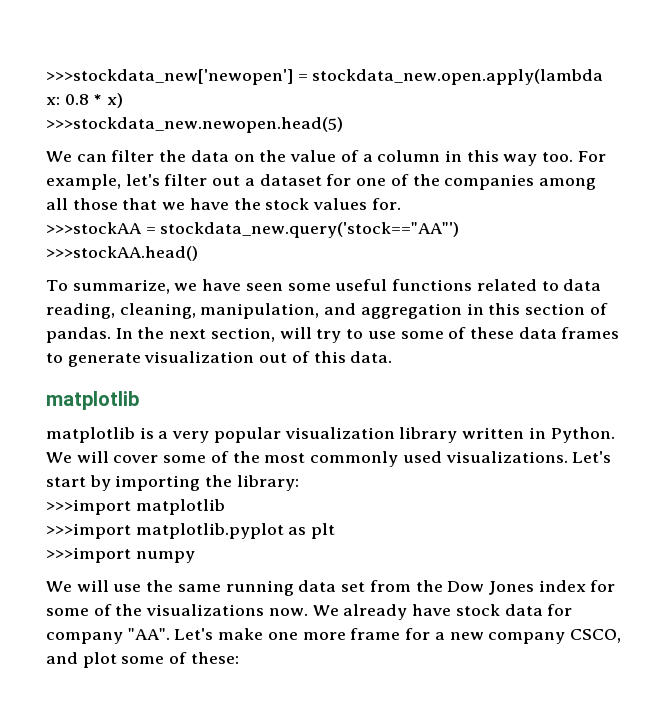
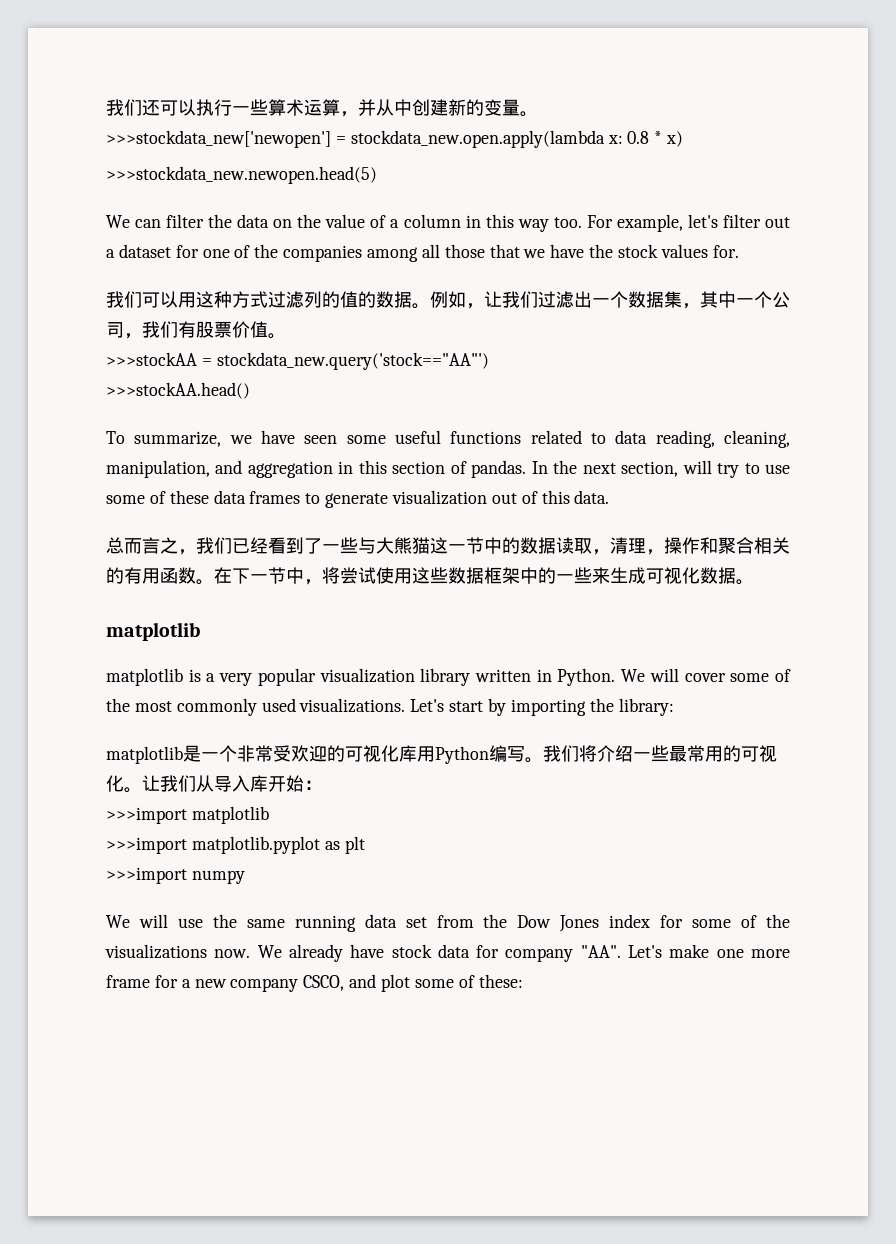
(46, 77) none -> [106,99,538,117] 我们还可以执行一些算术运算，并从中创建新的变量。 //
(401, 204) none -> [106,291,790,309] [106,321,286,339] // 我们可以用这种方式过滤列的值的数据。例如，让我们过滤出一个数据集，其中一个公司，我们有股票价值。
(393, 357) none -> [106,537,790,555] [106,567,754,585] // 总而言之，我们已经看到了一些与大熊猫这一节中的数据读取，清理，操作和聚合相关的有用函数。在下一节中，将尝试使用这些数据框架中的一些来生成可视化数据。
(299, 483) none -> [106,745,777,764] [106,775,322,793] // matplotlib是一个非常受欢迎的可视化库用Python编写。我们将介绍一些最常用的可视化。让我们从导入库开始：

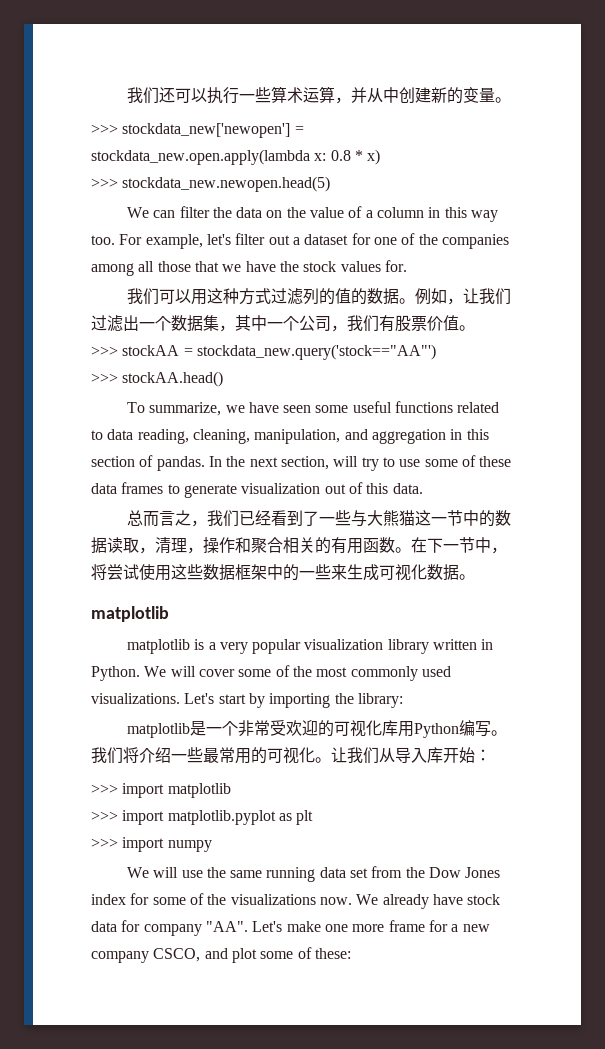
[106,130,331,148] >>>stockdata_new['newopen'] -> [91,123,291,138] >>> stockdata_new['newopen']
[106,166,377,184] >>>stockdata_new.newopen.head(5) -> [91,176,331,192] >>> stockdata_new.newopen.head(5)
[106,352,197,366] >>>stockAA -> [91,345,180,356] >>> stockAA
[106,382,250,399] >>>stockAA.head() -> [91,371,224,387] >>> stockAA.head()
[106,806,269,824] [106,837,187,854] >>>import matplotlib // >>>import -> [91,783,231,798] [91,810,165,825] >>> import matplotlib // >>> import
[106,867,187,884] >>>import -> [91,837,165,852] >>> import

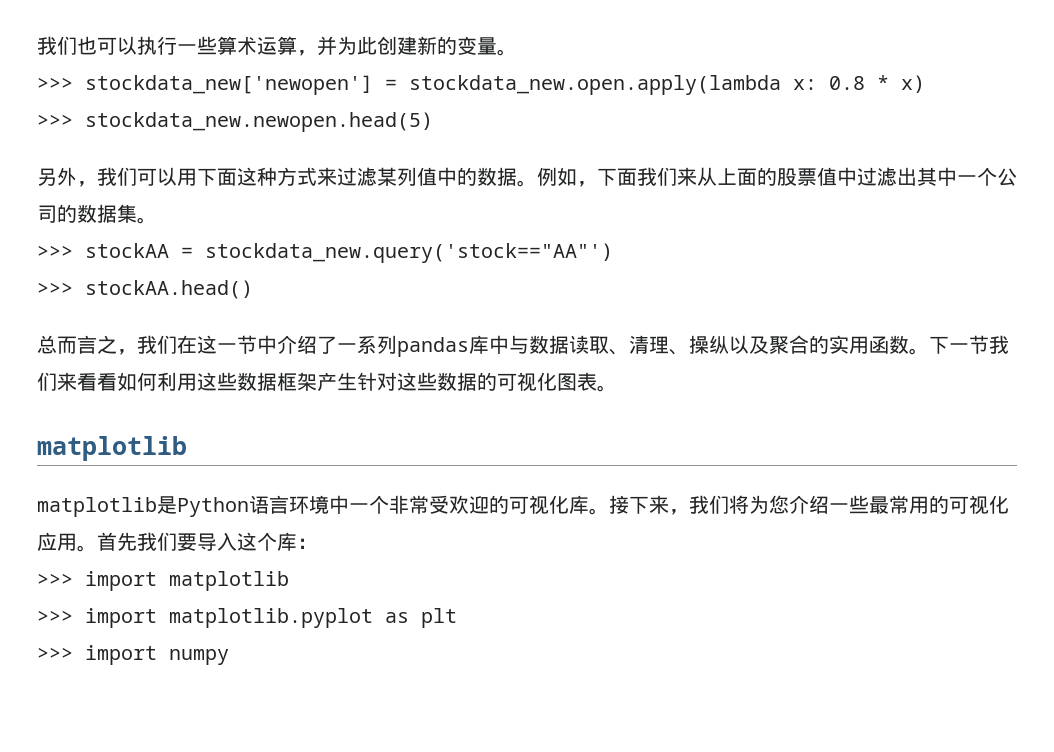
[126,87,175,104] 我们还 -> [37,36,97,55] 我们也
[366,87,399,103] 从中 -> [337,36,377,55] 为此
[126,206,499,222] [91,233,509,249] [91,260,407,276] We can filter the data on the value of a column in this way too. For example, let's filter out a dataset for one of the companies among all those that we have the stock values for. // -> [37,167,97,187] 另外，
(207, 297) none -> [197,168,237,186] 下面
[270,288,511,305] [91,315,459,332] 过滤列的值的数据。例如，让我们过滤出一个数据集，其中一个公司，我们有股票价值 -> [317,167,1017,187] [37,204,137,223] 来过滤某列值中的数据。例如，下面我们来从上面的股票值中过滤出其中一个公司的数据集
[126,401,500,416] [91,429,489,444] [91,455,512,471] [91,482,423,498] [126,510,511,527] [91,537,507,554] [91,564,475,581] [91,606,169,622] [126,639,494,654] [91,665,451,681] [91,693,403,708] [126,721,206,738] To summarize, we have seen some useful functions related to data reading, cleaning, manipulation, and aggregation in this section of pandas. In the next section, will try to use some of these data frames to generate visualization out of this data. // 总而言之，我们已经看到了一些与大熊猫这一节中的数据读取，清理，操作和聚合相关的有用函数。在下一节中，将尝试使用这些数据框架中的一些来生成可视化数据。 // matplotlib // matplotlib is a very popular visualization library written in Python. We will cover some of the most commonly used visualizations. Let's start by importing the library: // matplotlib是 -> [37,335,1009,357] [37,372,617,392] [37,436,187,461] [37,495,349,517] 总而言之，我们在这一节中介绍了一系列pandas库中与数据读取、清理、操纵以及聚合的实用函数。下一节我们来看看如何利用这些数据框架产生针对这些数据的可视化图表。 // matplotlib // matplotlib是Python语言环境中
[397,720,507,738] [91,747,139,764] 用Python编写。我们将 -> [589,495,789,515] 。接下来，我们将为您
[315,747,475,764] 。让我们从导入库开始 -> [37,532,297,552] 应用。首先我们要导入这个库
[126,866,501,882] [91,893,501,909] [91,920,490,936] [91,947,351,963] // We will use the same running data set from the Dow Jones index for some of the visualizations now. We already have stock data for company "AA". Let's make one more frame for a new company CSCO, and plot some of these: -> (229, 657) none

